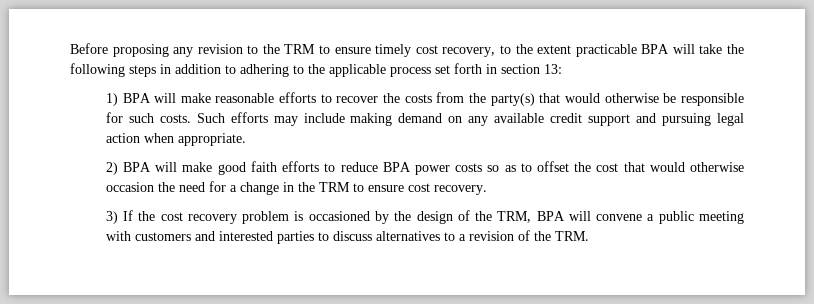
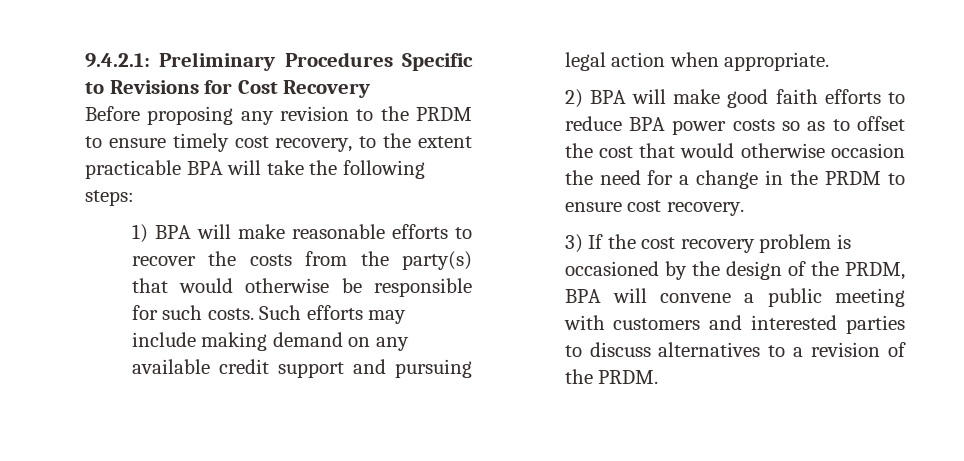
(70, 48) none -> [85,52,473,71] [85,80,371,98] 9.4.2.1: Preliminary Procedures Specific to Revisions for Cost Recovery //
[284,44,316,54] TRM -> [415,107,472,121] PRDM
[129,63,562,77] steps in addition to adhering to the applicable process set forth in section 13: -> [85,190,134,206] steps:
[318,182,350,192] TRM -> [825,171,882,185] PRDM
[497,211,532,223] TRM, -> [845,262,906,280] PRDM,
[554,231,589,241] TRM. -> [598,370,659,384] PRDM.

